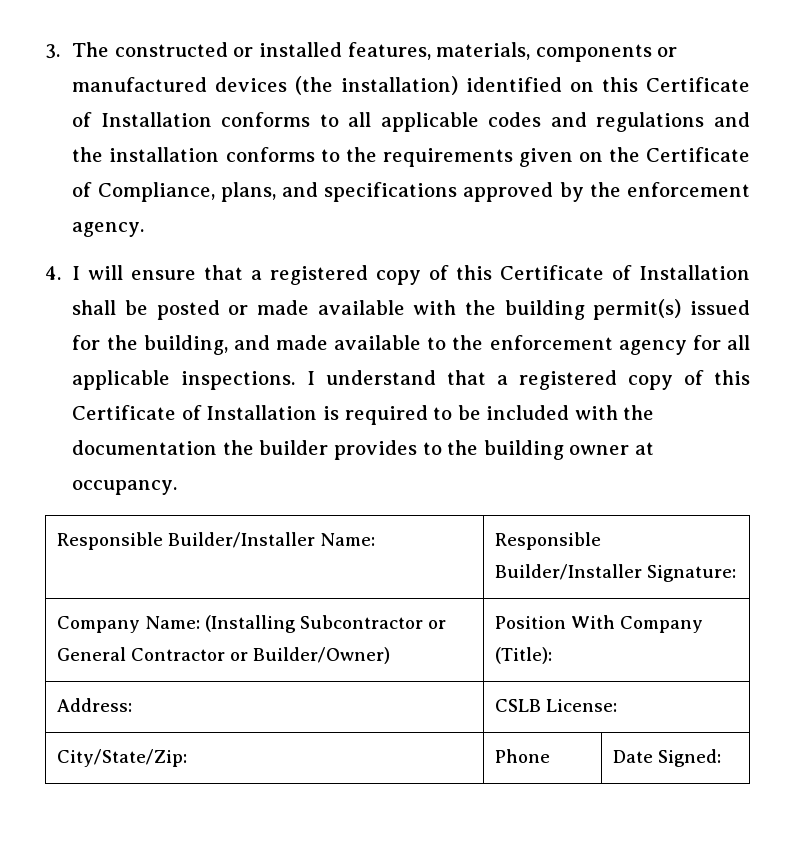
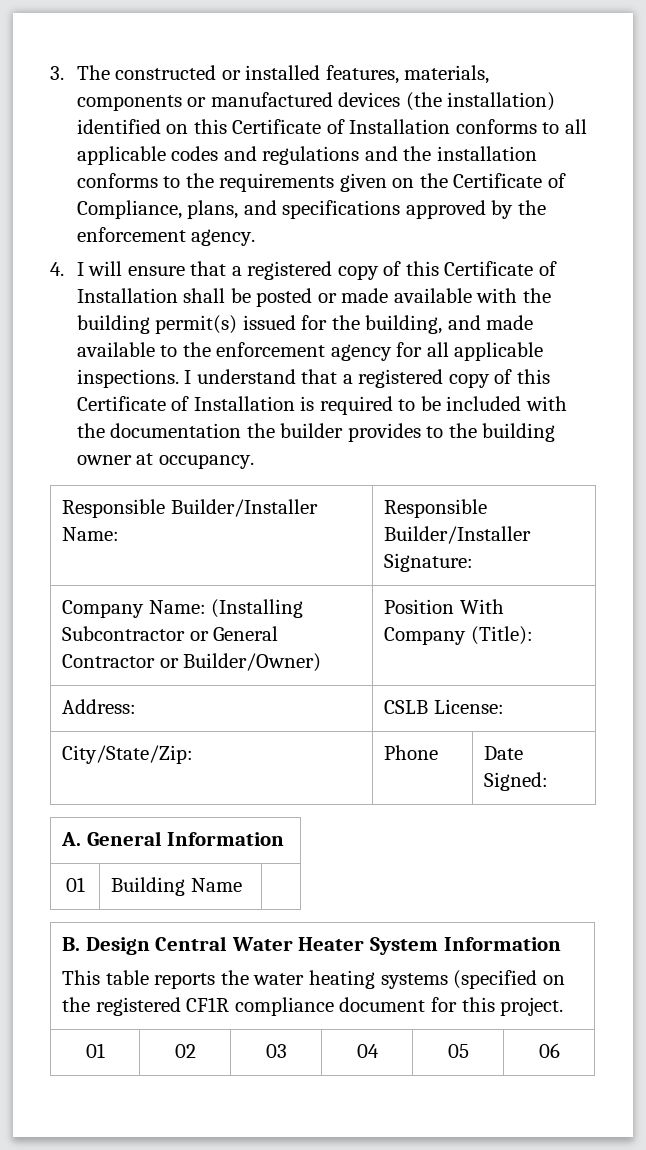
(722, 758) none -> [61,831,285,846] [65,877,85,892] [111,877,242,896] [62,936,561,955] [62,970,565,989] [62,997,564,1016] [85,1043,105,1058] [174,1044,196,1058] [265,1044,287,1058] [356,1044,379,1058] [447,1044,469,1058] [538,1043,560,1058] // A. General Information // 01 | Building Name | // B. Design Central Water Heater System Information // This table reports the water heating systems (specified on the registered CF1R compliance document for this project. // 01 | 02 | 03 | 04 | 05 | 06

